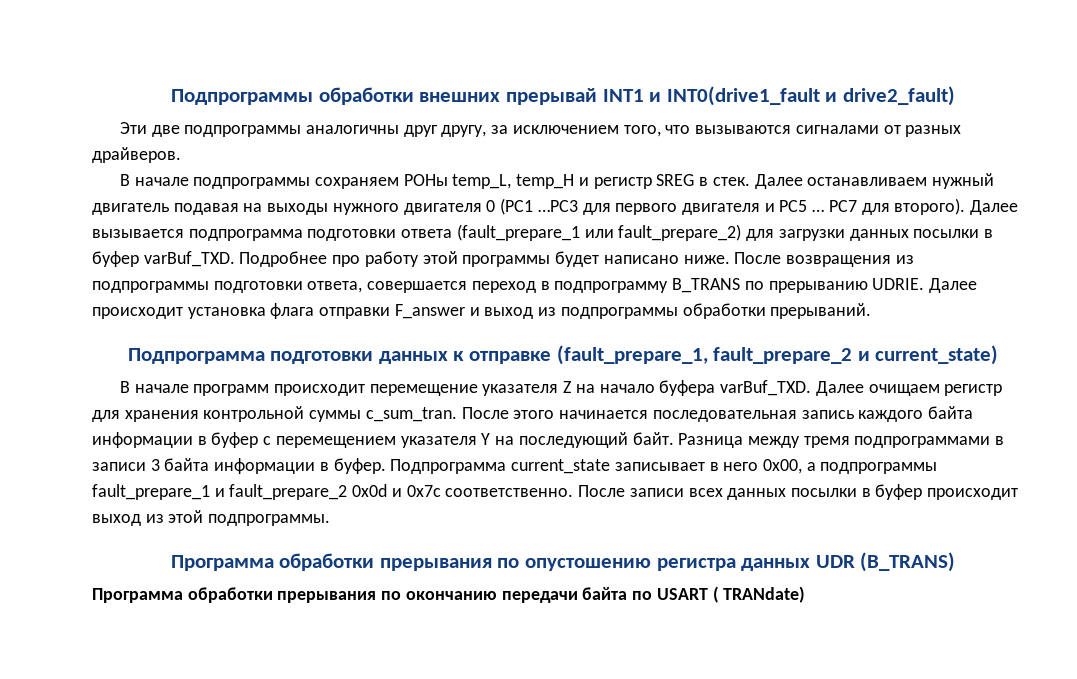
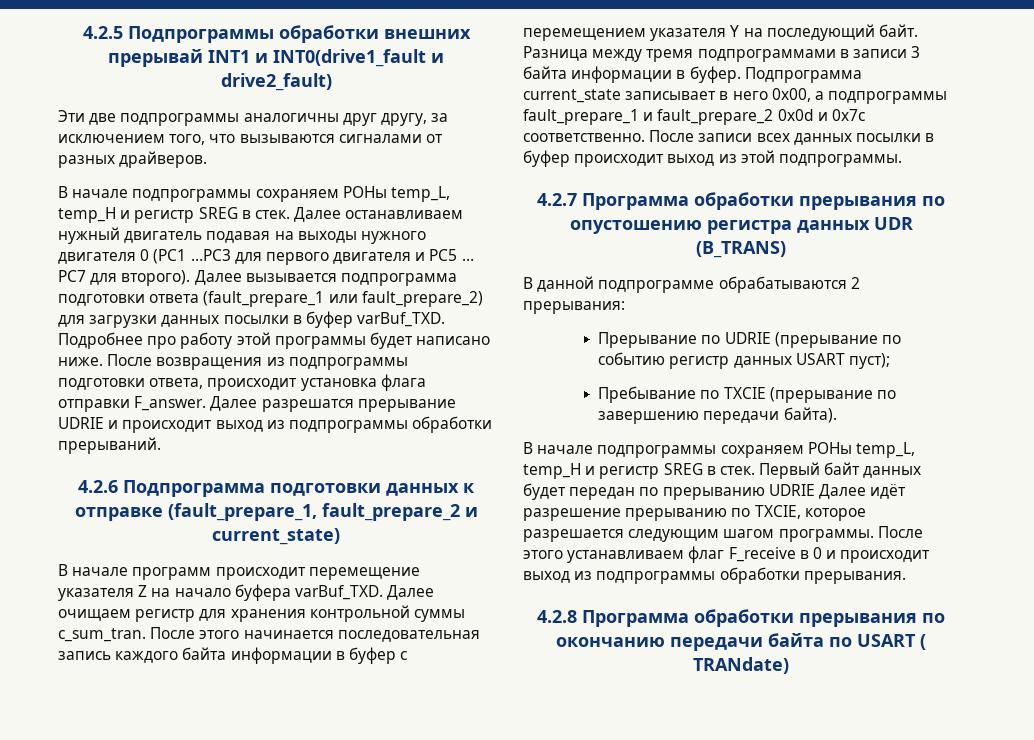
(171, 97) none -> [82,26,123,39] 4.2.5
[367,278,977,293] [92,303,480,319] совершается переход в подпрограмму B_TRANS по прерыванию UDRIE. Далее происходит установка флага отправки F_answer и -> [207,374,426,391] [58,396,456,412] [58,417,213,433] происходит установка флага отправки F_answer. Далее разрешатся прерывание UDRIE и происходит
(872, 311) none -> [78,480,118,493] 4.2.6
(331, 520) none -> [537,193,577,206] 4.2.7
(956, 562) none -> [523,276,860,293] [523,301,625,314] [598,332,901,348] [598,352,890,369] [598,386,896,403] [598,407,837,424] [523,442,915,458] [523,462,922,479] [523,483,907,500] [523,505,866,521] [523,526,923,542] [523,546,931,563] [523,567,906,584] [537,610,577,623] В данной подпрограмме обрабатываются 2 прерывания: // Прерывание по UDRIE (прерывание по событию регистр данных USART пуст); // Пребывание по TXCIE (прерывание по завершению передачи байта). // В начале подпрограммы сохраняем РОНы temp_L, temp_H и регистр SREG в стек. Первый байт данных будет передан по прерыванию UDRIE Далее идёт разрешение прерыванию по TXCIE, которое разрешается следующим шагом программы. После этого устанавливаем флаг F_receive в 0 и происходит выход из подпрограммы обработки прерывания. // 4.2.8

